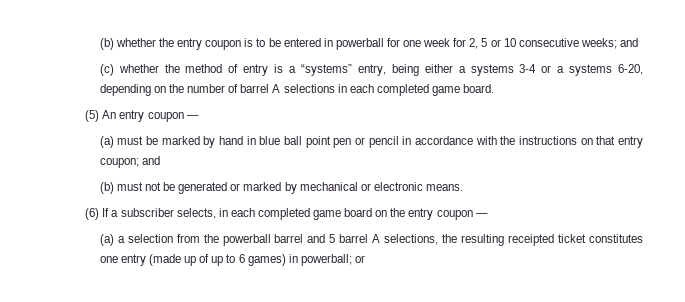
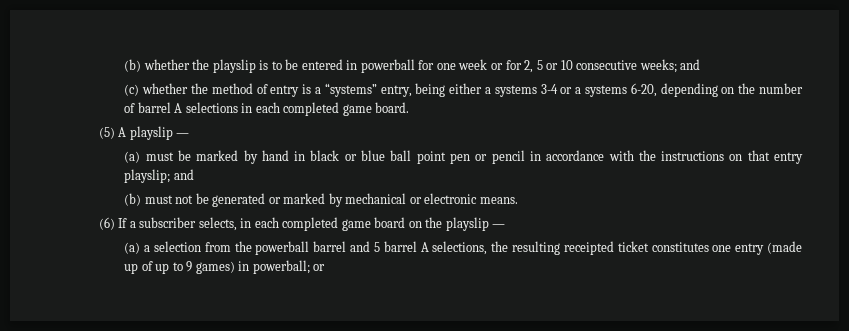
[177,38,242,50] entry coupon -> [212,59,256,73] playslip
(451, 42) none -> [490,63,503,70] or
[102,110,184,122] An entry coupon -> [118,126,173,140] A playslip
(256, 140) none -> [310,150,357,161] black or
[99,158,139,168] coupon; -> [124,169,171,183] playslip;
[408,208,473,220] entry coupon -> [445,217,489,231] playslip
[238,254,245,263] 6 -> [186,261,193,272] 9

